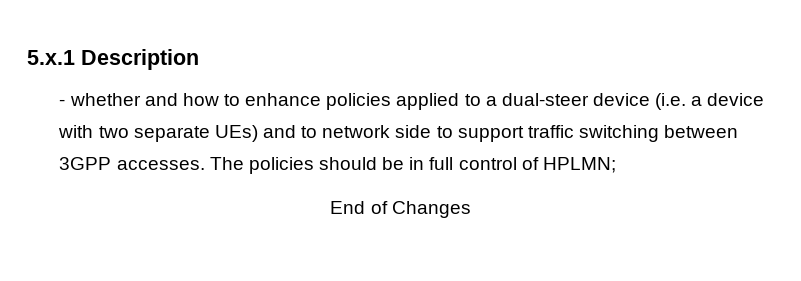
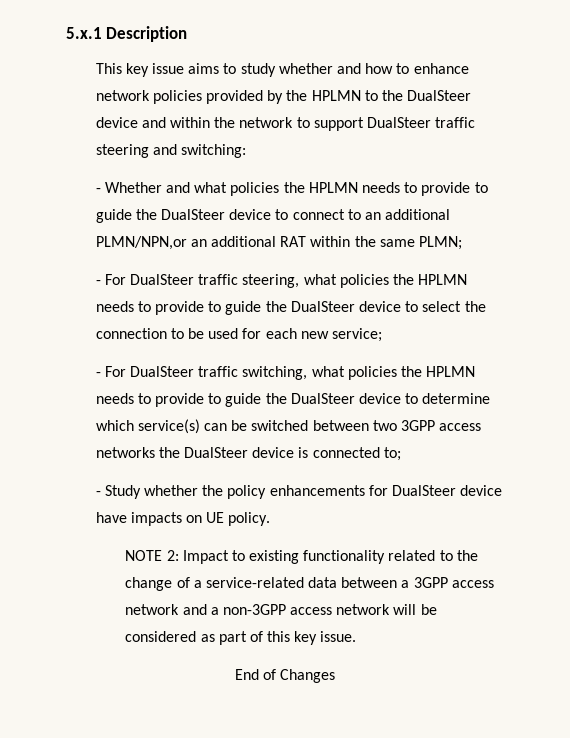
[59,99,66,106] - -> [95,63,276,77] This key issue aims to study
[326,93,765,110] [58,125,739,142] [59,157,616,174] policies applied to a dual-steer device (i.e. a device with two separate UEs) and to network side to support traffic switching between 3GPP accesses. The policies should be in full control of HPLMN; -> [95,90,472,104] [95,117,476,131] [95,144,247,158] [95,182,488,196] [95,209,451,223] [95,236,462,250] [95,274,468,288] [95,301,486,315] [95,328,382,342] [95,366,476,380] [95,393,491,407] [95,419,482,434] [95,447,401,461] [95,485,503,499] [95,512,271,526] [125,550,478,564] [125,577,494,591] [125,604,437,615] [125,631,357,645] network policies provided by the HPLMN to the DualSteer device and within the network to support DualSteer traffic steering and switching: // - Whether and what policies the HPLMN needs to provide to guide the DualSteer device to connect to an additional PLMN/NPN,or an additional RAT within the same PLMN; // - For DualSteer traffic steering, what policies the HPLMN needs to provide to guide the DualSteer device to select the connection to be used for each new service; // - For DualSteer traffic switching, what policies the HPLMN needs to provide to guide the DualSteer device to determine which service(s) can be switched between two 3GPP access networks the DualSteer device is connected to; // - Study whether the policy enhancements for DualSteer device have impacts on UE policy. // NOTE 2: Impact to existing functionality related to the change of a service-related data between a 3GPP access network and a non-3GPP access network will be considered as part of this key issue.

